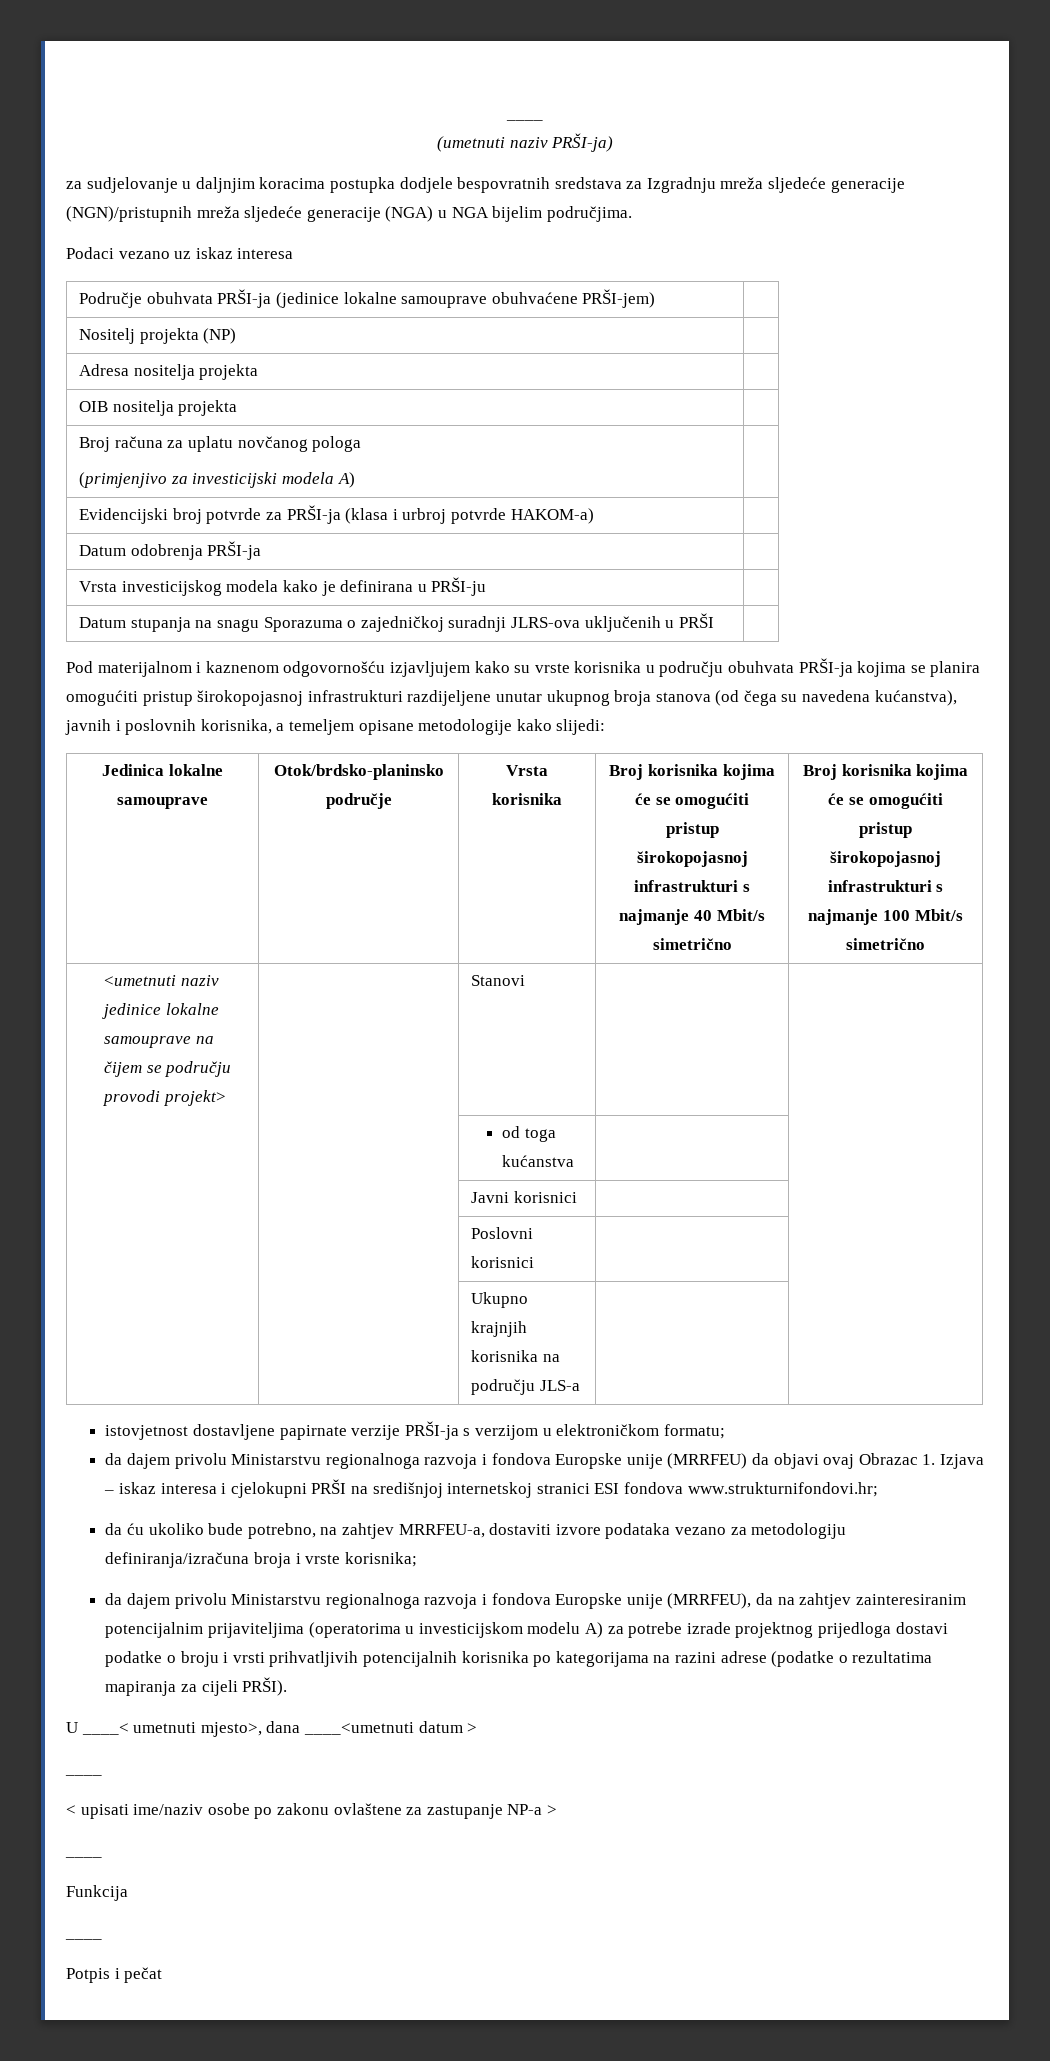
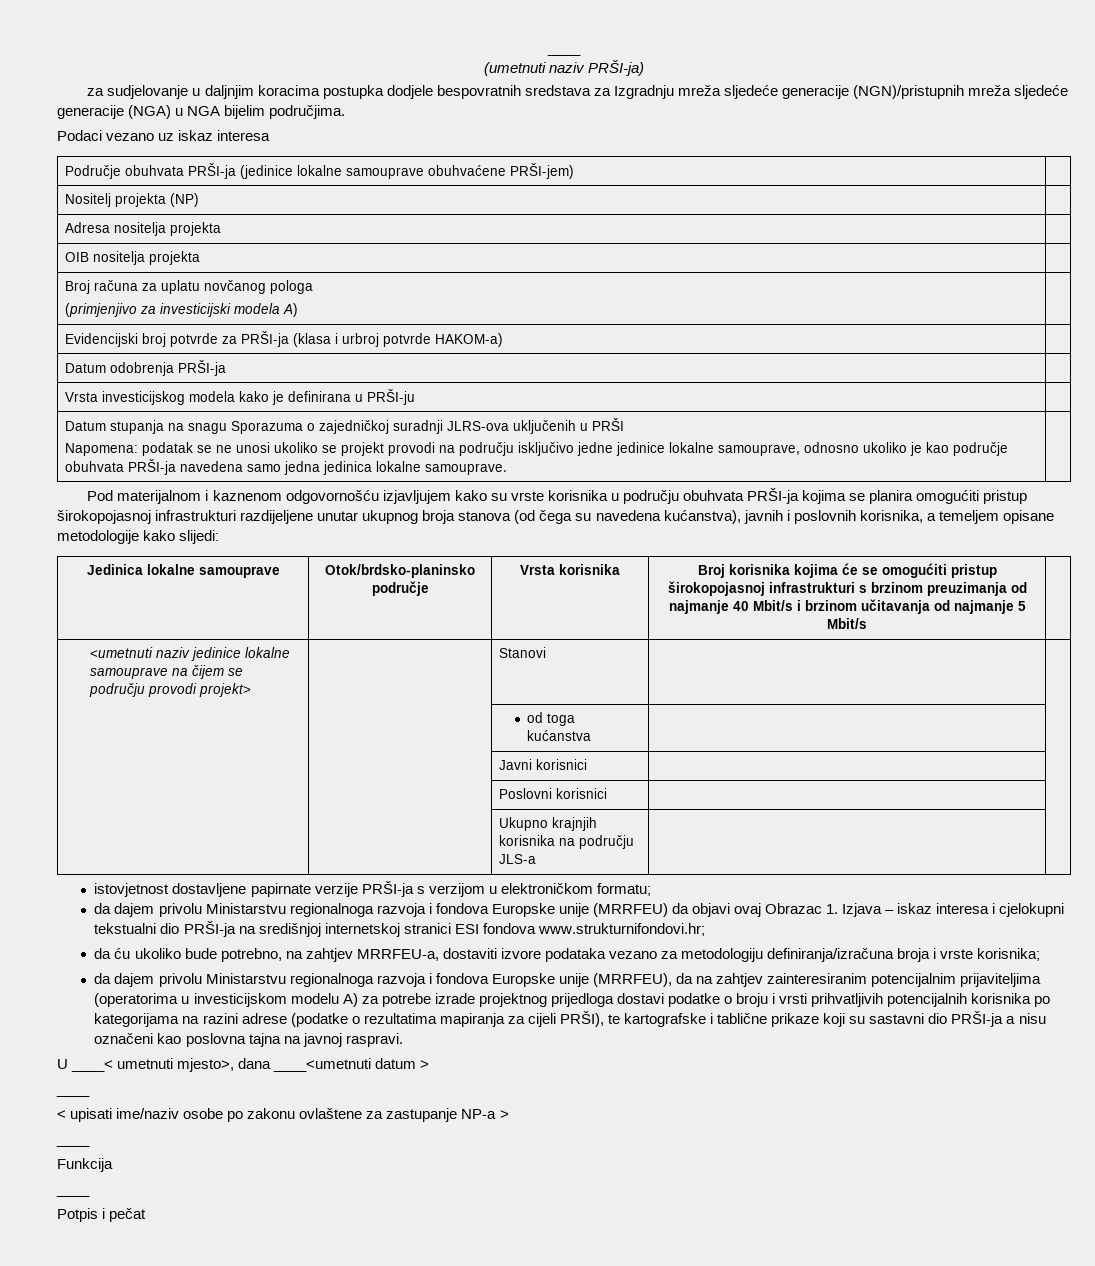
(714, 620) none -> [65,442,1009,456] [65,459,508,475] // Napomena: podatak se ne unosi ukoliko se projekt provodi na području isključivo jedne jedinice lokalne samouprave, odnosno ukoliko je kao područje obuhvata PRŠI-ja navedena samo jedna jedinica lokalne samouprave.
[619,909,765,925] [652,938,732,950] [802,764,969,780] [828,793,943,809] [859,822,912,838] [830,851,941,867] [827,880,944,892] [808,909,963,925] [846,938,925,950] najmanje 40 Mbit/s simetrično | Broj korisnika kojima će se omogućiti pristup širokopojasnoj infrastrukturi s najmanje 100 Mbit/s simetrično -> [870,582,1027,596] [668,599,1026,614] [827,618,867,629] brzinom preuzimanja od najmanje 40 Mbit/s i brzinom učitavanja od najmanje 5 Mbit/s |
[311,1479,347,1494] PRŠI -> [94,921,236,937] tekstualni dio PRŠI-ja
[242,1677,288,1696] PRŠI). -> [559,1011,1046,1027] [94,1033,403,1047] PRŠI), te kartografske i tablične prikaze koji su sastavni dio PRŠI-ja a nisu označeni kao poslovna tajna na javnoj raspravi.

